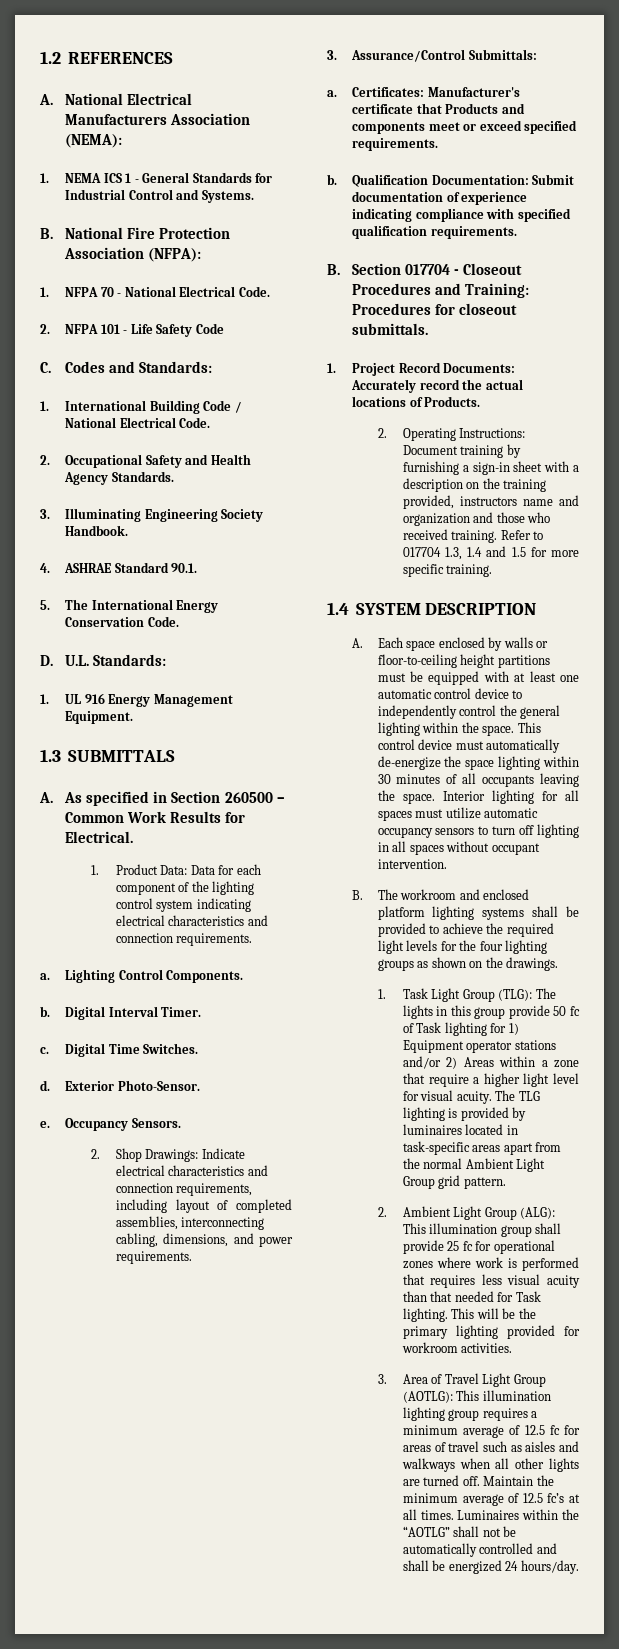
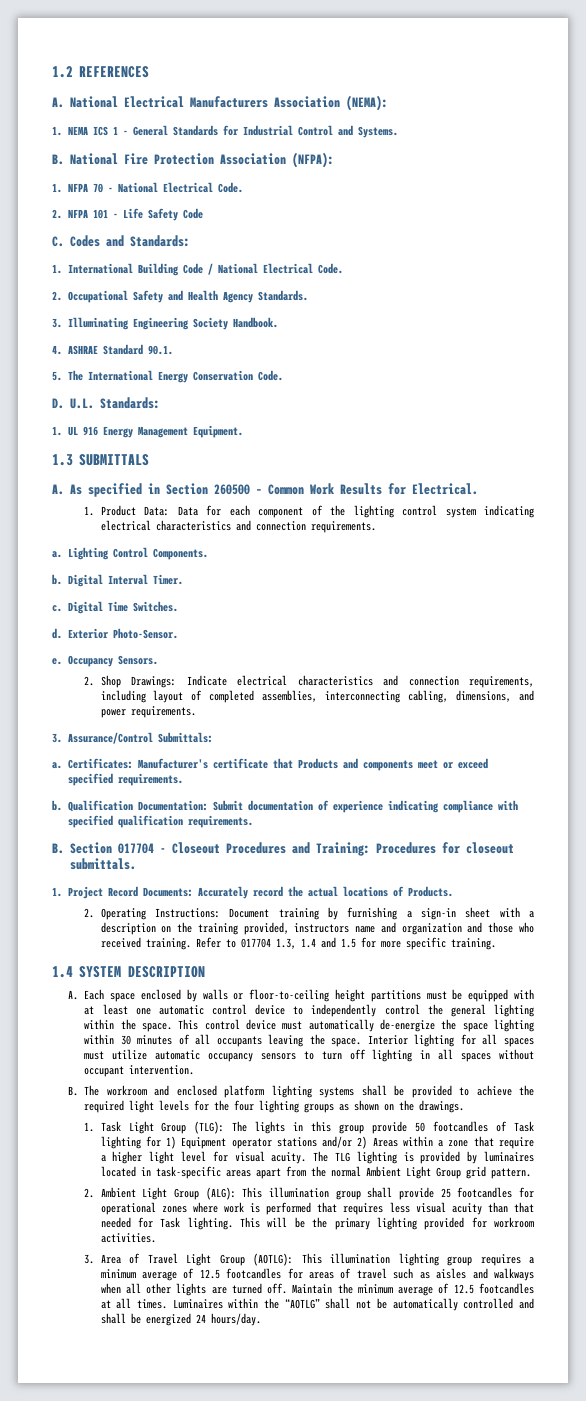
[570,1006,580,1016] fc -> [433,1121,489,1132] footcandles
[462,1241,473,1251] fc -> [457,1187,513,1198] footcandles
[549,1425,560,1435] fc -> [226,1268,282,1279] footcandles
[547,1493,565,1503] fc’s -> [479,1283,535,1294] footcandles

